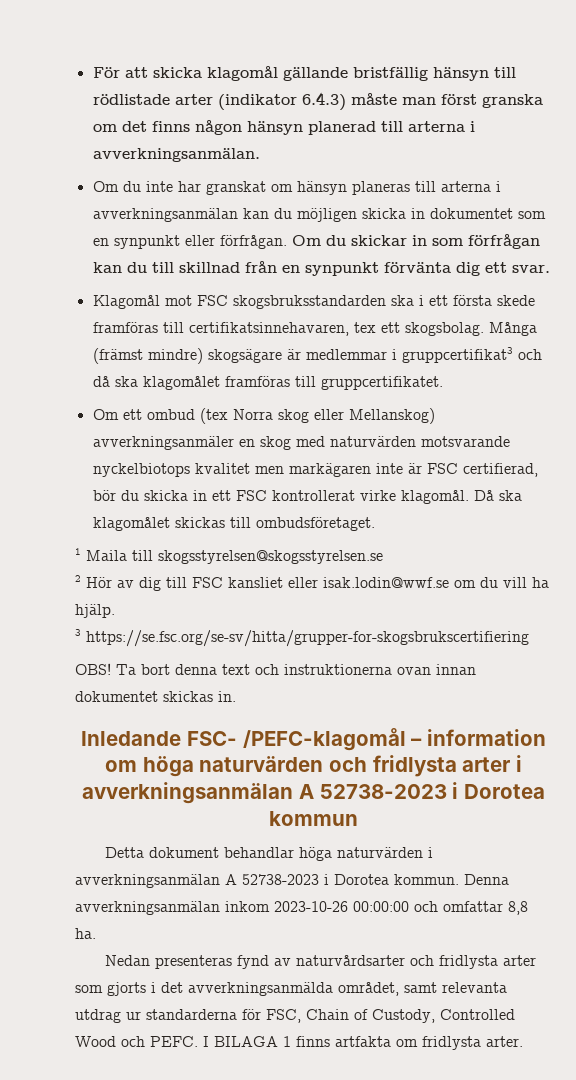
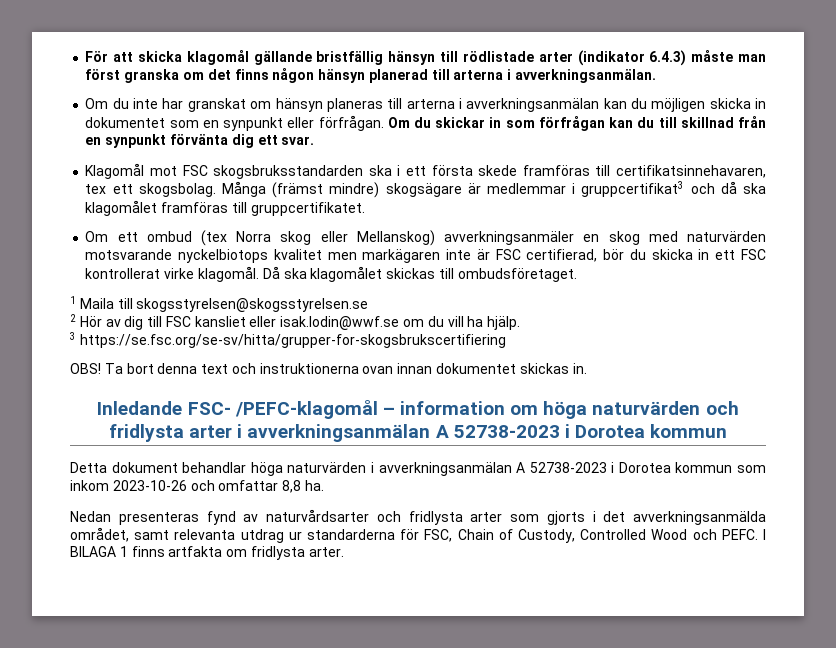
[394,874,509,885] [75,901,220,915] kommun. Denna avverkningsanmälan -> [675,462,767,473] kommun som
[353,901,409,912] 00:00:00 -> (187, 485) none

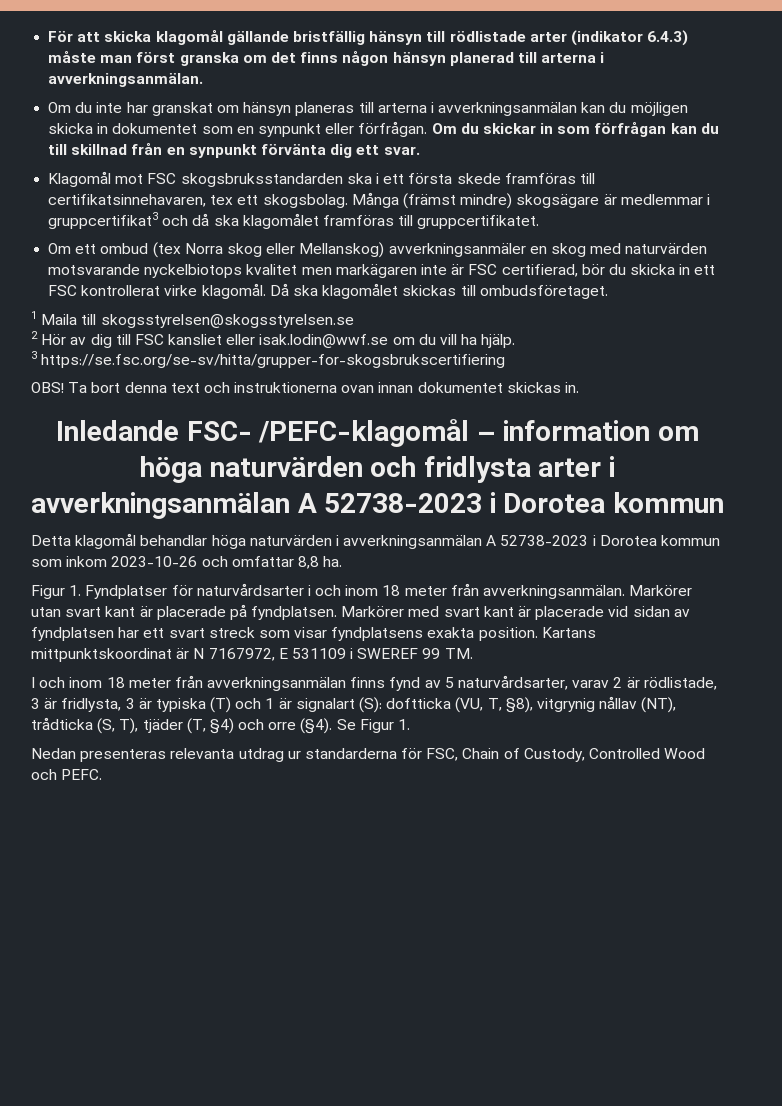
[111,462,178,473] dokument -> [75,533,137,549] klagomål
[70,509,766,525] [70,527,170,542] Nedan presenteras fynd av naturvårdsarter och fridlysta arter som gjorts i det avverkningsanmälda området, samt -> [31,583,693,599] [31,604,690,620] [31,627,596,641] [31,648,473,662] [31,675,717,691] [31,696,677,713] [31,717,411,734] [31,748,167,762] Figur 1. Fyndplatser för naturvårdsarter i och inom 18 meter från avverkningsanmälan. Markörer utan svart kant är placerade på fyndplatsen. Markörer med svart kant är placerade vid sidan av fyndplatsen har ett svart streck som visar fyndplatsens exakta position. Kartans mittpunktskoordinat är N 7167972, E 531109 i SWEREF 99 TM. // I och inom 18 meter från avverkningsanmälan finns fynd av 5 naturvårdsarter, varav 2 är rödlistade, 3 är fridlysta, 3 är typiska (T) och 1 är signalart (S): doftticka (VU, T, §8), vitgrynig nållav (NT), trådticka (S, T), tjäder (T, §4) och orre (§4). Se Figur 1. // Nedan presenteras
[763,529,767,540] [70,546,344,560] I BILAGA 1 finns artfakta om fridlysta arter. -> (103, 774) none

